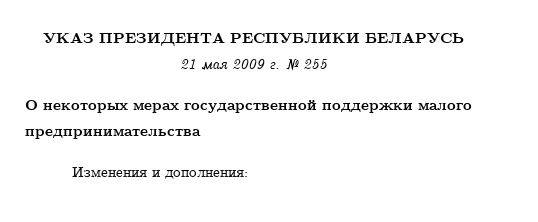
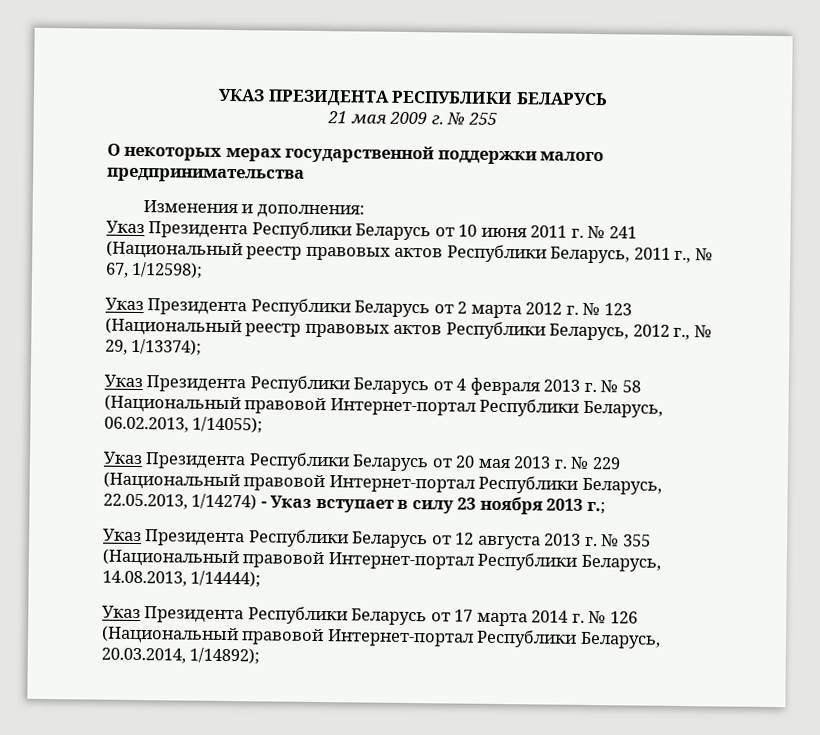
(248, 174) none -> [106,220,637,241] [106,240,713,264] [105,261,204,279] [105,297,632,319] [105,317,712,341] [105,338,203,356] [104,374,641,396] [104,394,663,418] [104,416,264,434] [103,451,621,472] [103,471,662,495] [103,493,606,515] [103,528,651,550] [102,548,661,572] [102,570,262,588] [102,605,638,627] [101,625,661,649] [101,647,261,665] // Указ Президента Республики Беларусь от 10 июня 2011 г. № 241 (Национальный реестр правовых актов Республики Беларусь, 2011 г., № 67, 1/12598); // Указ Президента Республики Беларусь от 2 марта 2012 г. № 123 (Национальный реестр правовых актов Республики Беларусь, 2012 г., № 29, 1/13374); // Указ Президента Республики Беларусь от 4 февраля 2013 г. № 58 (Национальный правовой Интернет-портал Республики Беларусь, 06.02.2013, 1/14055); // Указ Президента Республики Беларусь от 20 мая 2013 г. № 229 (Национальный правовой Интернет-портал Республики Беларусь, 22.05.2013, 1/14274) - Указ вступает в силу 23 ноября 2013 г.; // Указ Президента Республики Беларусь от 12 августа 2013 г. № 355 (Национальный правовой Интернет-портал Республики Беларусь, 14.08.2013, 1/14444); // Указ Президента Республики Беларусь от 17 марта 2014 г. № 126 (Национальный правовой Интернет-портал Республики Беларусь, 20.03.2014, 1/14892);

